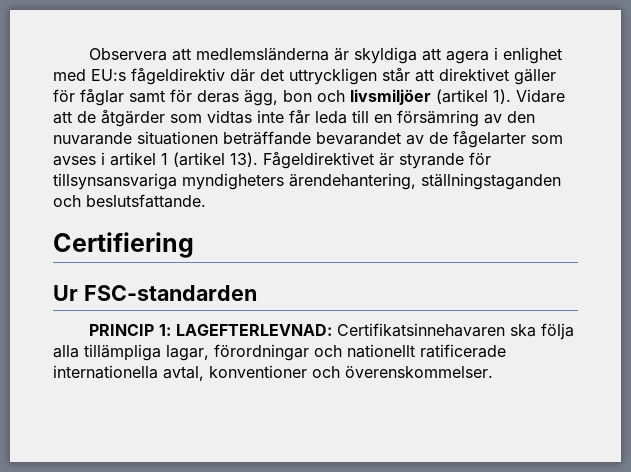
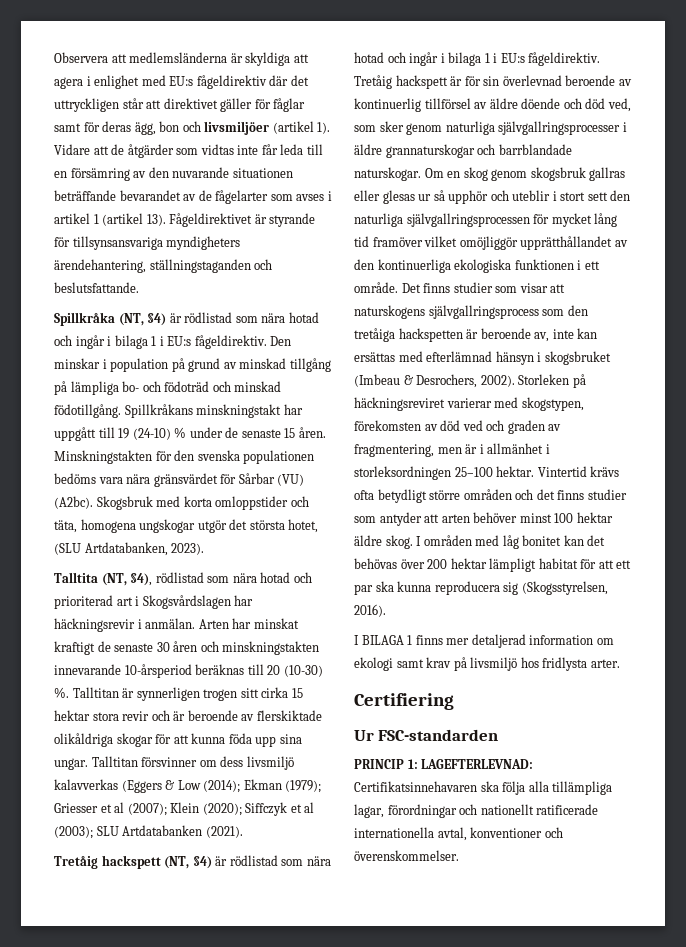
(206, 201) none -> [54,312,319,326] [54,335,292,349] [54,358,331,372] [54,381,282,395] [54,404,303,418] [54,427,326,441] [54,450,315,464] [54,473,305,487] [54,496,309,510] [54,519,319,533] [54,542,205,556] [54,572,312,586] [54,595,254,609] [54,618,299,632] [54,641,320,655] [54,664,323,678] [54,687,303,701] [54,710,322,721] [54,733,302,747] [54,756,294,770] [54,779,322,793] [54,802,315,816] [54,825,243,839] [54,855,331,869] [354,52,601,66] [354,75,632,89] [354,98,631,112] [354,121,627,135] [354,144,572,158] [354,167,626,181] [354,190,631,204] [354,213,618,227] [354,236,628,250] [354,259,600,273] [354,282,566,293] [354,305,588,319] [354,328,598,342] [354,351,611,365] [354,374,586,388] [354,397,584,411] [354,420,562,434] [354,443,550,457] [354,466,620,480] [354,489,627,503] [354,512,613,526] [354,535,606,549] [354,558,632,572] [354,581,608,595] [354,604,386,617] [354,634,614,648] [354,657,620,671] // Spillkråka (NT, §4) är rödlistad som nära hotad och ingår i bilaga 1 i EU:s fågeldirektiv. Den minskar i population på grund av minskad tillgång på lämpliga bo- och födoträd och minskad födotillgång. Spillkråkans minskningstakt har uppgått till 19 (24-10) % under de senaste 15 åren. Minskningstakten för den svenska populationen bedöms vara nära gränsvärdet för Sårbar (VU) (A2bc). Skogsbruk med korta omloppstider och täta, homogena ungskogar utgör det största hotet, (SLU Artdatabanken, 2023). // Talltita (NT, §4), rödlistad som nära hotad och prioriterad art i Skogsvårdslagen har häckningsrevir i anmälan. Arten har minskat kraftigt de senaste 30 åren och minskningstakten innevarande 10-årsperiod beräknas till 20 (10-30) %. Talltitan är synnerligen trogen sitt cirka 15 hektar stora revir och är beroende av flerskiktade olikåldriga skogar för att kunna föda upp sina ungar. Talltitan försvinner om dess livsmiljö kalavverkas (Eggers & Low (2014); Ekman (1979); Griesser et al (2007); Klein (2020); Siffczyk et al (2003); SLU Artdatabanken (2021). // Tretåig hackspett (NT, §4) är rödlistad som nära hotad och ingår i bilaga 1 i EU:s fågeldirektiv. Tretåig hackspett är för sin överlevnad beroende av kontinuerlig tillförsel av äldre döende och död ved, som sker genom naturliga självgallringsprocesser i äldre grannaturskogar och barrblandade naturskogar. Om en skog genom skogsbruk gallras eller glesas ur så upphör och uteblir i stort sett den naturliga självgallringsprocessen för mycket lång tid framöver vilket omöjliggör upprätthållandet av den kontinuerliga ekologiska funktionen i ett område. Det finns studier som visar att naturskogens självgallringsprocess som den tretåiga hackspetten är beroende av, inte kan ersättas med efterlämnad hänsyn i skogsbruket (Imbeau & Desrochers, 2002). Storleken på häckningsreviret varierar med skogstypen, förekomsten av död ved och graden av fragmentering, men är i allmänhet i storleksordningen 25–100 hektar. Vintertid krävs ofta betydligt större områden och det finns studier som antyder att arten behöver minst 100 hektar äldre skog. I områden med låg bonitet kan det behövas över 200 hektar lämpligt habitat för att ett par ska kunna reproducera sig (Skogsstyrelsen, 2016). // I BILAGA 1 finns mer detaljerad information om ekologi samt krav på livsmiljö hos fridlysta arter.

